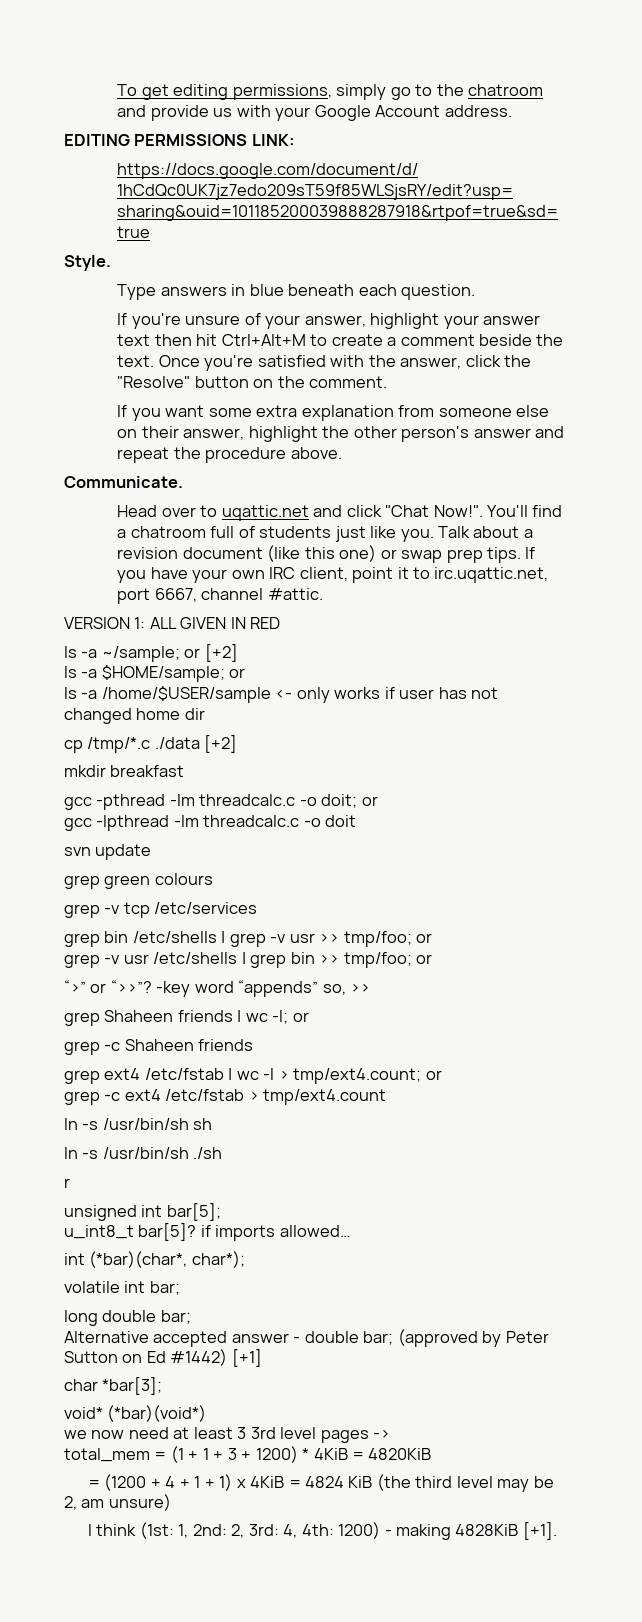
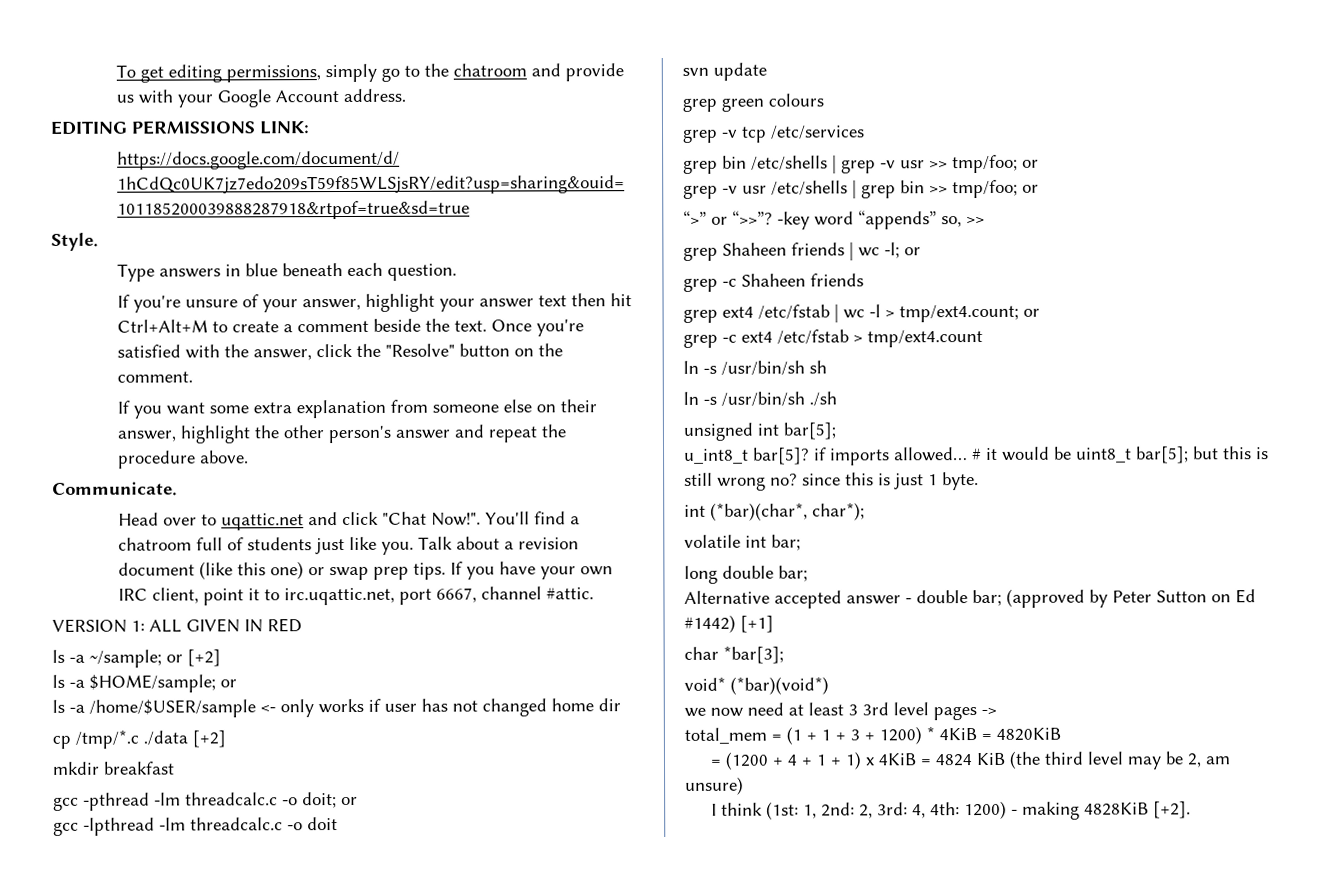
[64,1178,70,1188] // r -> (837, 399) none
(350, 1231) none -> [972,446,1269,464] [684,472,979,491] # it would be uint8_t bar[5]; but this is still wrong no? since this is just 1 byte.
[522,1522,557,1540] [+1]. -> [1153,801,1192,819] [+2].

